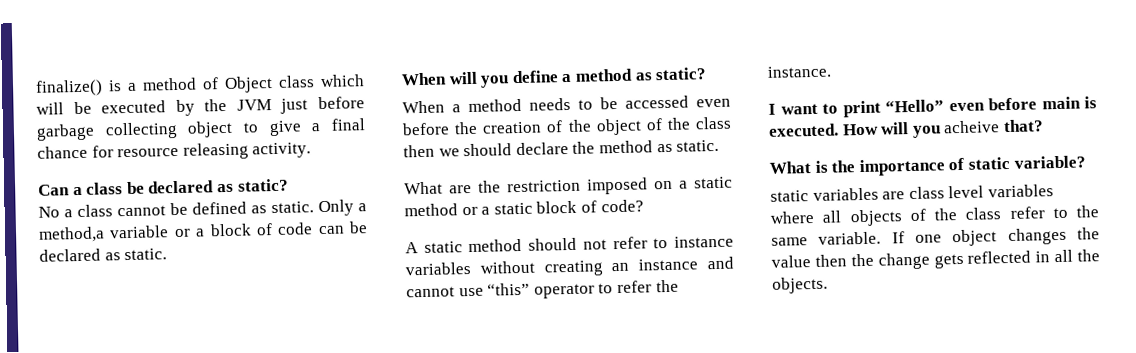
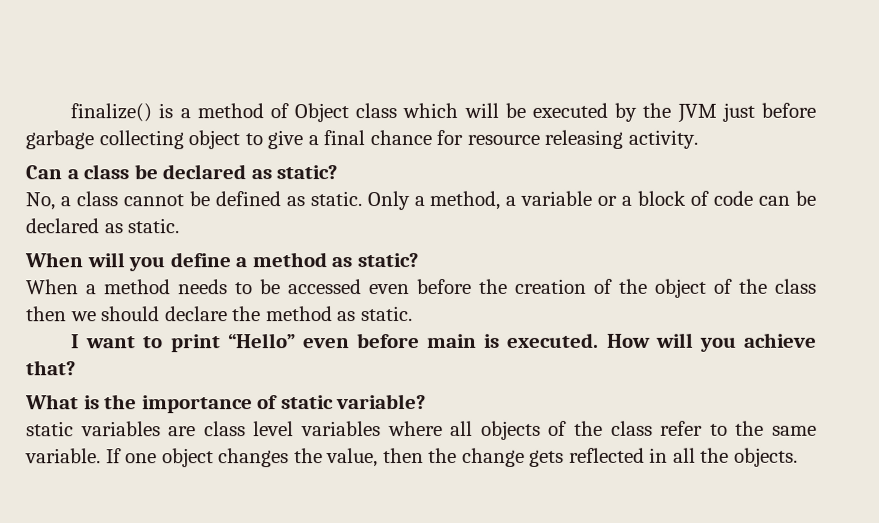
[38,206,60,218] No -> [25,192,55,211] No,
[38,226,105,243] method,a -> [429,190,517,211] method, a
[404,176,733,195] [404,199,644,217] [405,235,734,254] [405,256,734,277] [406,279,679,299] [767,65,832,78] // What are the restriction imposed on a static method or a static block of code? // A static method should not refer to instance variables without creating an instance and cannot use “this” operator to refer the instance. -> (413, 314) none
[943,120,1001,134] acheive -> [744,332,817,348] achieve
[771,255,811,268] value -> [326,448,379,468] value,

